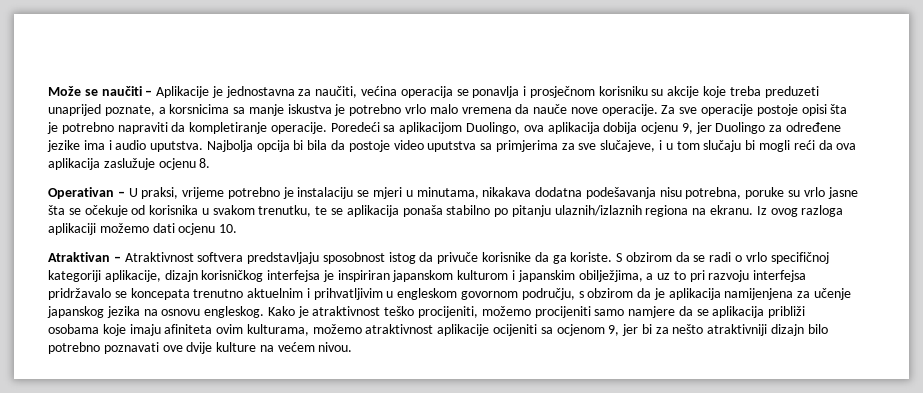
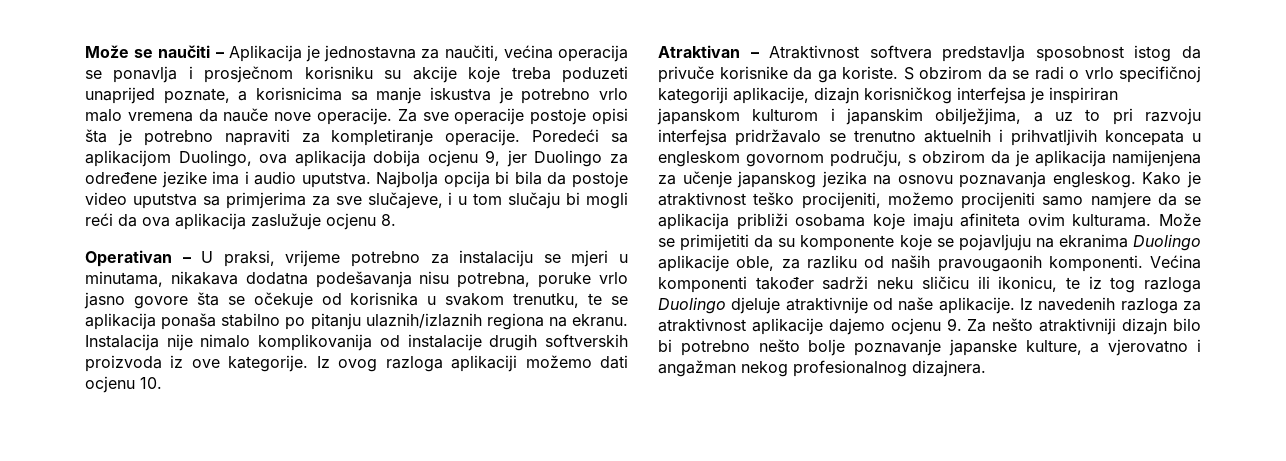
[156,86,210,98] Aplikacije -> [228,45,302,62] Aplikacija
[764,86,819,98] preduzeti -> [562,66,628,83] poduzeti
[169,104,230,114] korsnicima -> [256,87,342,101] korisnicima
[171,122,186,132] da -> [301,133,320,143] za
[282,187,294,199] je -> [430,254,449,264] za
[788,187,858,199] su vrlo jasne -> [598,272,628,284] [84,292,188,309] vrlo jasno govore
(754, 210) none -> [85,334,628,351] [85,355,309,372] Instalacija nije nimalo komplikovanija od instalacije drugih softverskih proizvoda iz ove kategorije.
[247,252,320,264] predstavljaju -> [942,45,1026,62] predstavlja
[130,288,383,300] koncepata trenutno aktuelnim i prihvatljivim -> [854,129,1184,146] trenutno aktuelnih i prihvatljivih koncepata
(201, 312) none -> [959,171,1047,188] poznavanja
[246,324,828,336] [48,342,353,354] kulturama, možemo atraktivnost aplikacije ocijeniti sa ocjenom 9, jer bi za nešto atraktivniji dizajn bilo potrebno poznavati ove dvije kulture na većem nivou. -> [1072,213,1201,227] [658,234,1201,251] [658,255,1201,272] [658,276,1201,293] [658,297,1201,314] [658,318,1201,335] [658,339,1201,356] [658,360,986,377] kulturama. Može se primijetiti da su komponente koje se pojavljuju na ekranima Duolingo aplikacije oble, za razliku od naših pravougaonih komponenti. Većina komponenti također sadrži neku sličicu ili ikonicu, te iz tog razloga Duolingo djeluje atraktivnije od naše aplikacije. Iz navedenih razloga za atraktivnost aplikacije dajemo ocjenu 9. Za nešto atraktivniji dizajn bilo bi potrebno nešto bolje poznavanje japanske kulture, a vjerovatno i angažman nekog profesionalnog dizajnera.

